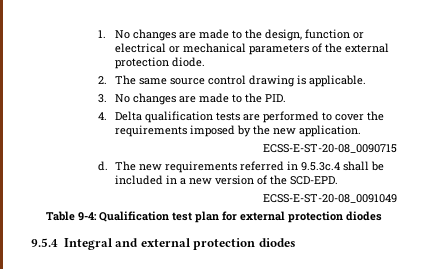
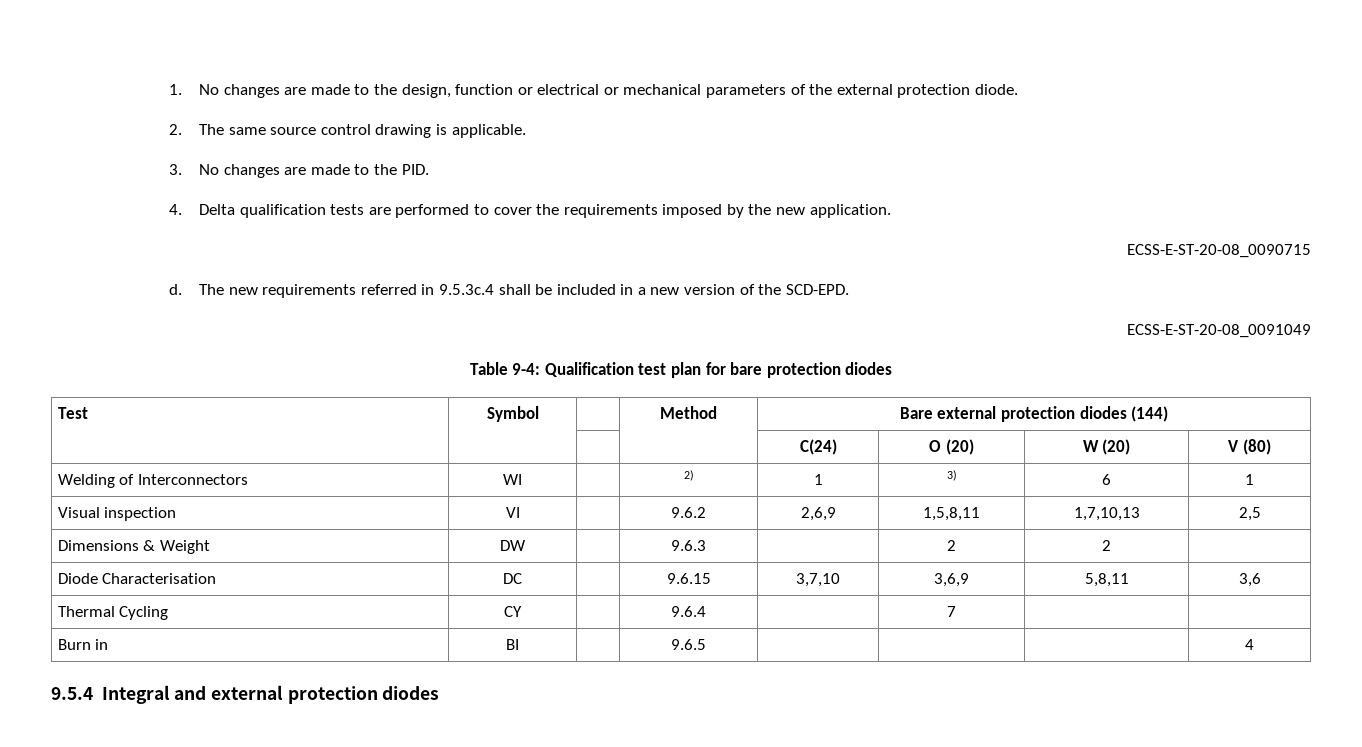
[240,211,382,223] external protection diodes -> [730,362,893,378] [57,407,88,419] [486,406,539,422] [660,406,717,419] [899,406,1169,422] [799,439,837,455] [929,439,974,455] [1082,439,1131,455] [1228,439,1271,455] [57,474,249,488] [503,474,522,485] [683,470,694,481] [813,474,823,485] [946,470,957,481] [1102,474,1111,485] [1245,474,1254,485] [57,507,177,521] [505,507,520,518] [671,507,706,518] [800,507,836,521] [923,507,980,521] [1073,507,1140,521] [1238,507,1261,521] [57,540,211,554] [500,540,526,551] [671,540,706,551] [947,540,956,551] [1102,540,1111,551] [57,573,217,584] [503,573,522,584] [666,573,711,584] [796,573,840,587] [934,573,969,587] [1084,573,1129,587] [1238,573,1261,587] [57,606,169,620] [504,606,522,617] [671,606,706,617] [947,606,956,617] [57,639,109,650] [506,639,519,650] [671,639,706,650] [1245,639,1254,650] bare protection diodes // Test | Symbol | | Method | Bare external protection diodes (144) // | | | | C(24) | O (20) | W (20) | V (80) // Welding of Interconnectors | WI | | 2) | 1 | 3) | 6 | 1 // Visual inspection | VI | | 9.6.2 | 2,6,9 | 1,5,8,11 | 1,7,10,13 | 2,5 // Dimensions & Weight | DW | | 9.6.3 | | 2 | 2 | // Diode Characterisation | DC | | 9.6.15 | 3,7,10 | 3,6,9 | 5,8,11 | 3,6 // Thermal Cycling | CY | | 9.6.4 | | 7 | | // Burn in | BI | | 9.6.5 | | | | 4

